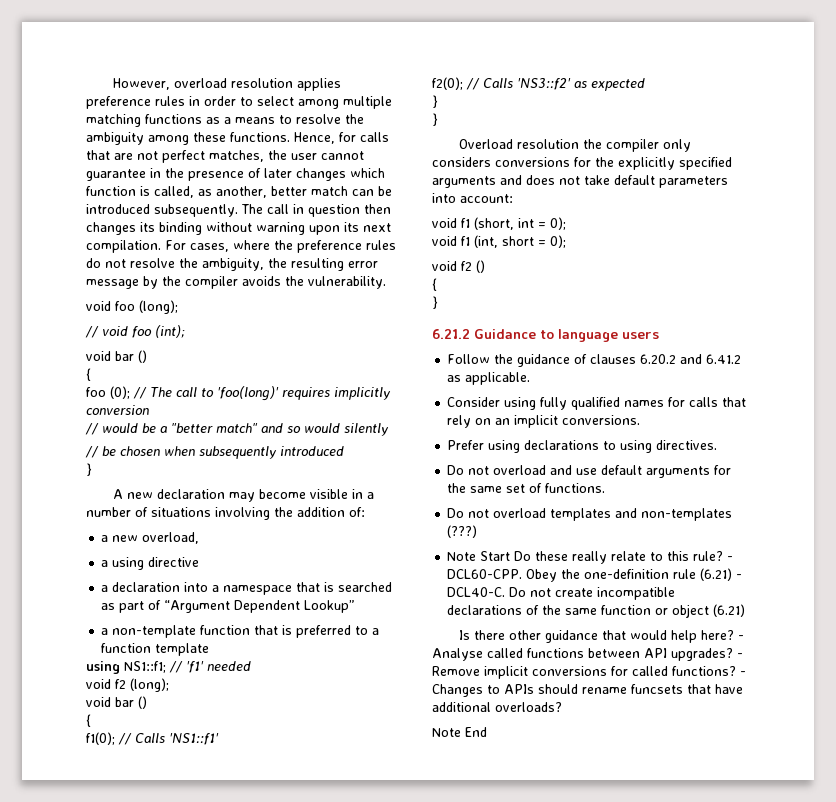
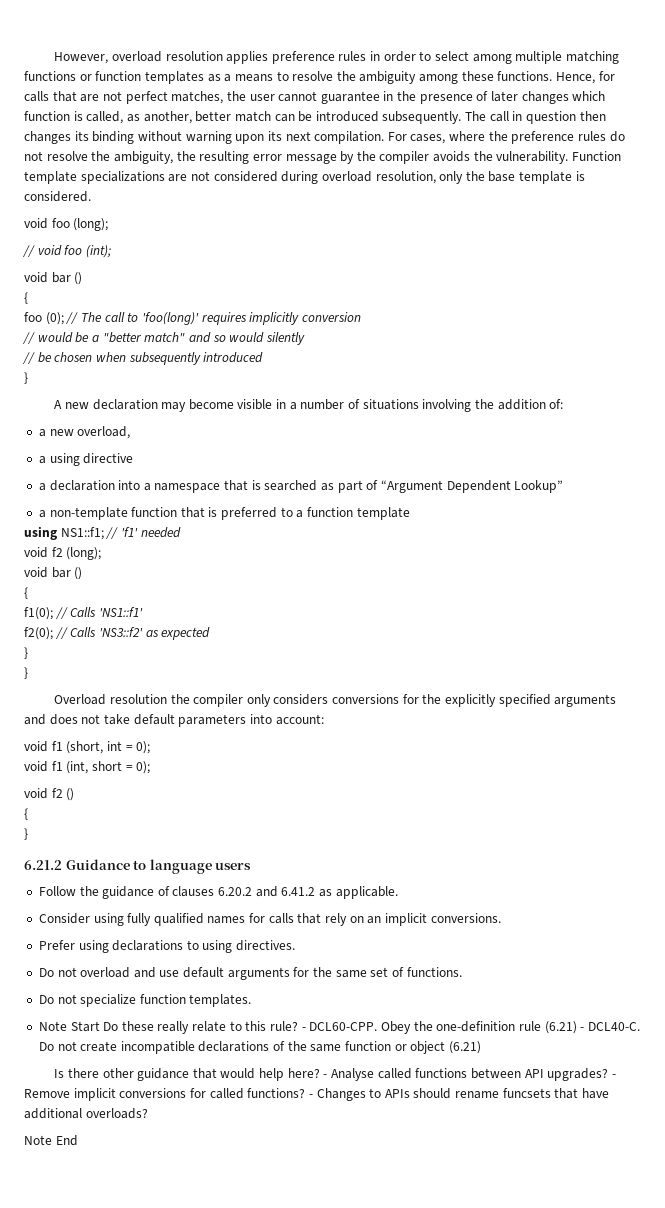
(202, 119) none -> [79,71,204,84] or function templates
(386, 282) none -> [572,151,622,161] [24,171,585,184] [24,191,91,202] Function template specializations are not considered during overload resolution, only the base template is considered.
[493,508,733,521] [447,525,478,538] overload templates and non-templates (???) -> [80,994,252,1007] specialize function templates.

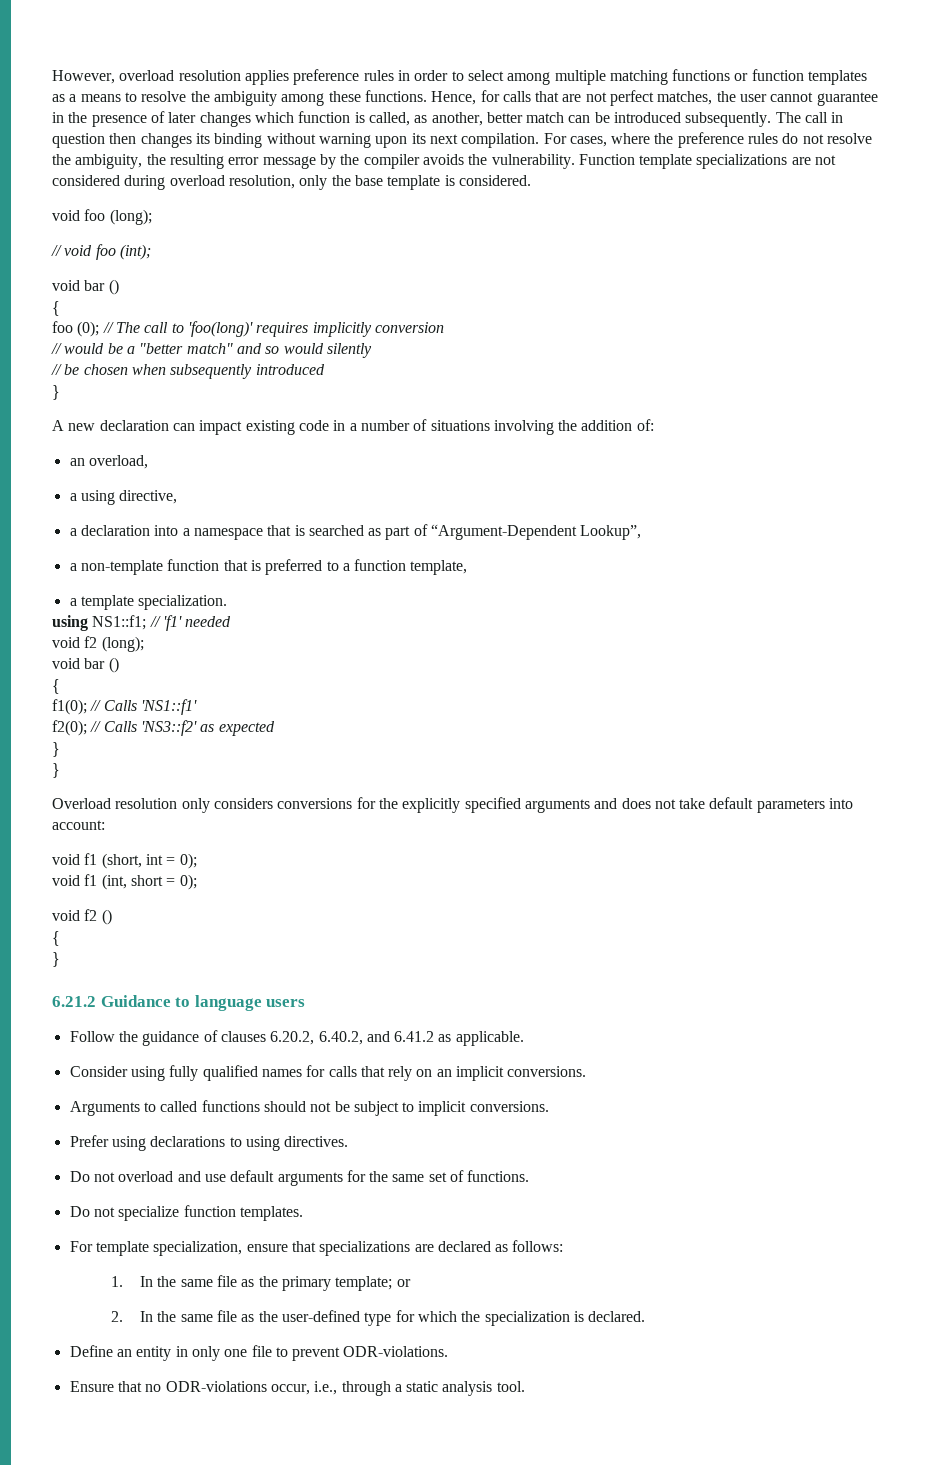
[161,399,273,412] may become visible -> [172,420,329,435] can impact existing code
[38,429,74,437] a new -> [69,458,85,466] an
[83,453,134,464] directive -> [119,490,178,504] directive,
[380,480,564,493] “Argument Dependent Lookup” -> [431,524,642,540] “Argument-Dependent Lookup”,
[356,507,410,520] template -> [410,560,468,575] [69,595,228,610] template, // a template specialization.
[170,694,244,707] the compiler -> (178, 803) none
[218,887,253,896] 6.20.2 -> [270,1031,363,1045] 6.20.2, 6.40.2,
(501, 918) none -> [69,1100,549,1116] // Arguments to called functions should not be subject to implicit conversions.
[38,1021,640,1034] [38,1041,481,1054] [54,1068,616,1081] [24,1088,610,1101] [24,1108,148,1119] [24,1135,78,1146] Note Start Do these really relate to this rule? - DCL60-CPP. Obey the one-definition rule (6.21) - DCL40-C. Do not create incompatible declarations of the same function or object (6.21) // Is there other guidance that would help here? - Analyse called functions between API upgrades? - Remove implicit conversions for called functions? - Changes to APIs should rename funcsets that have additional overloads? // Note End -> [69,1240,564,1256] [110,1275,411,1291] [110,1310,646,1326] [69,1345,449,1361] [69,1381,525,1396] For template specialization, ensure that specializations are declared as follows: // 1. In the same file as the primary template; or // 2. In the same file as the user-defined type for which the specialization is declared. // Define an entity in only one file to prevent ODR-violations. // Ensure that no ODR-violations occur, i.e., through a static analysis tool.

